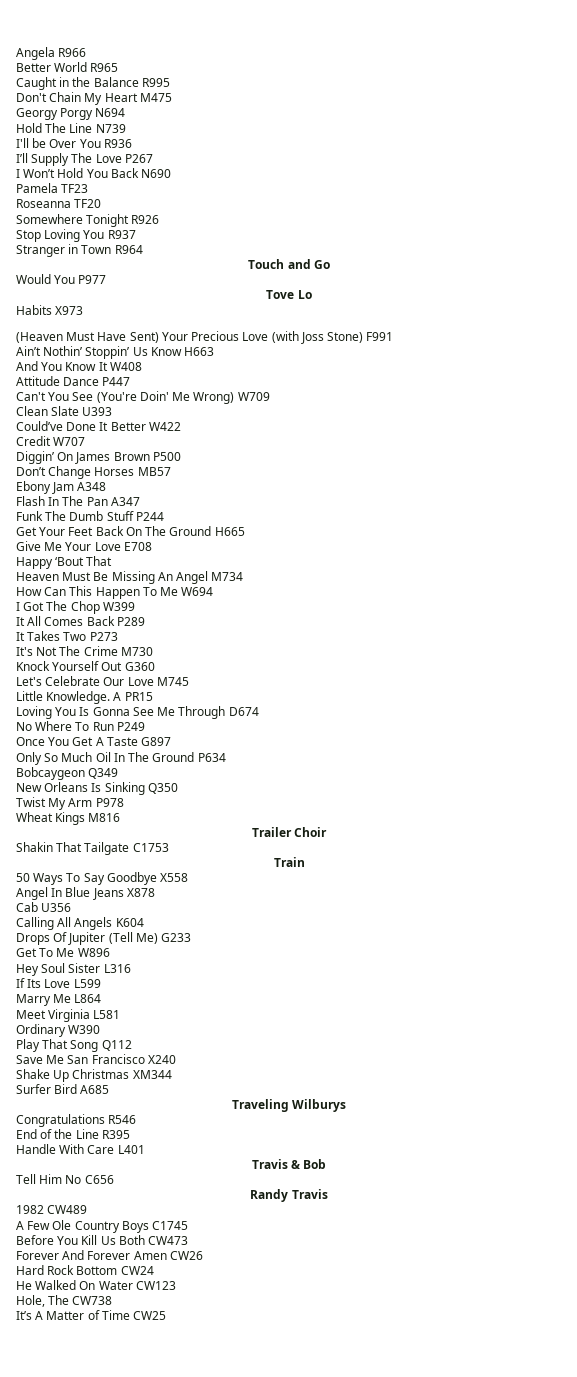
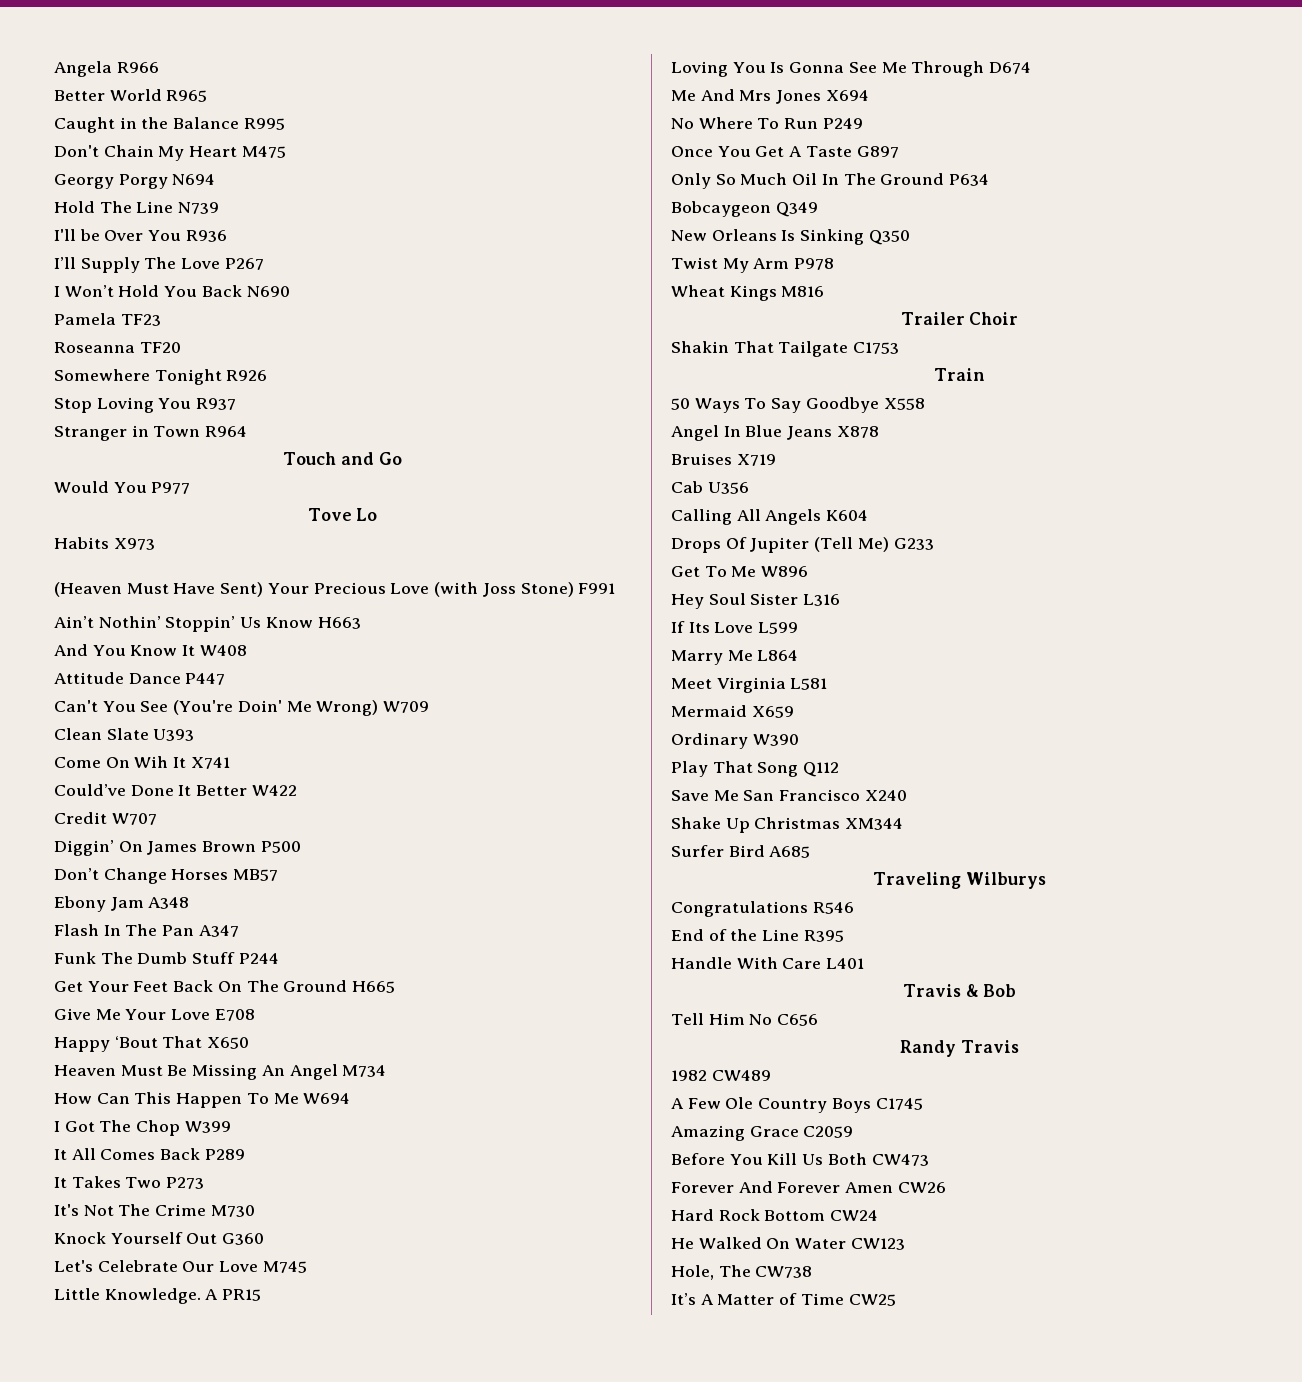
(113, 411) none -> [54,756,230,769] // Come On Wih It X741
(113, 561) none -> [207,1037,250,1049] X650
(259, 711) none -> [671,89,869,104] // Me And Mrs Jones X694
(155, 892) none -> [671,453,776,466] // Bruises X719
(121, 1014) none -> [671,705,794,718] // Mermaid X659
(189, 1225) none -> [671,1125,854,1141] // Amazing Grace C2059

